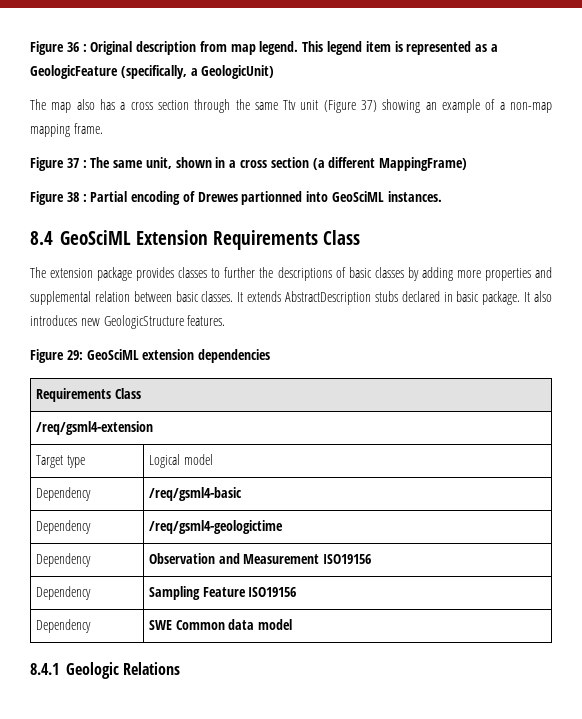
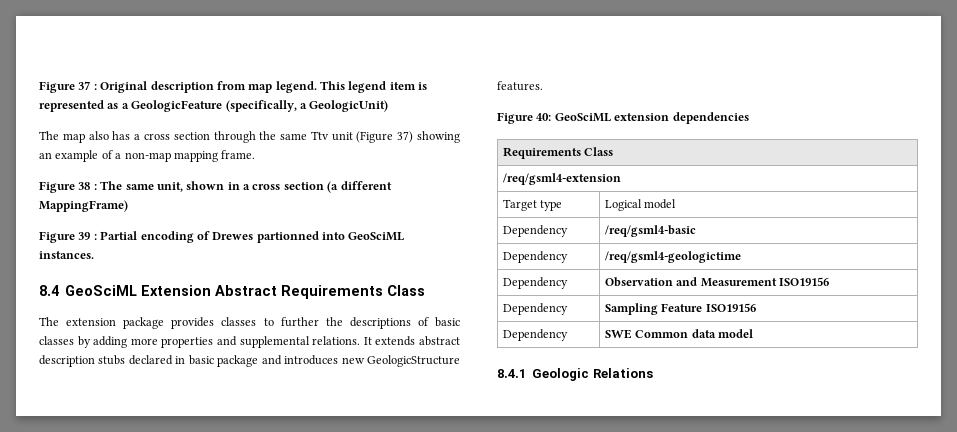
[30,41,79,55] Figure 36 -> [39,81,91,93] Figure 37
[66,158,79,168] 37 -> [78,182,91,190] 38
[66,192,79,202] 38 -> [78,232,91,240] 39
(209, 237) none -> [215,285,278,296] Abstract
[94,291,371,305] relation between basic classes. It extends AbstractDescription -> [312,336,461,346] [39,355,95,367] relations. It extends abstract description
[482,291,552,305] package. It also -> [217,355,282,367] package and
[66,350,83,360] 29: -> [536,113,552,121] 40:

